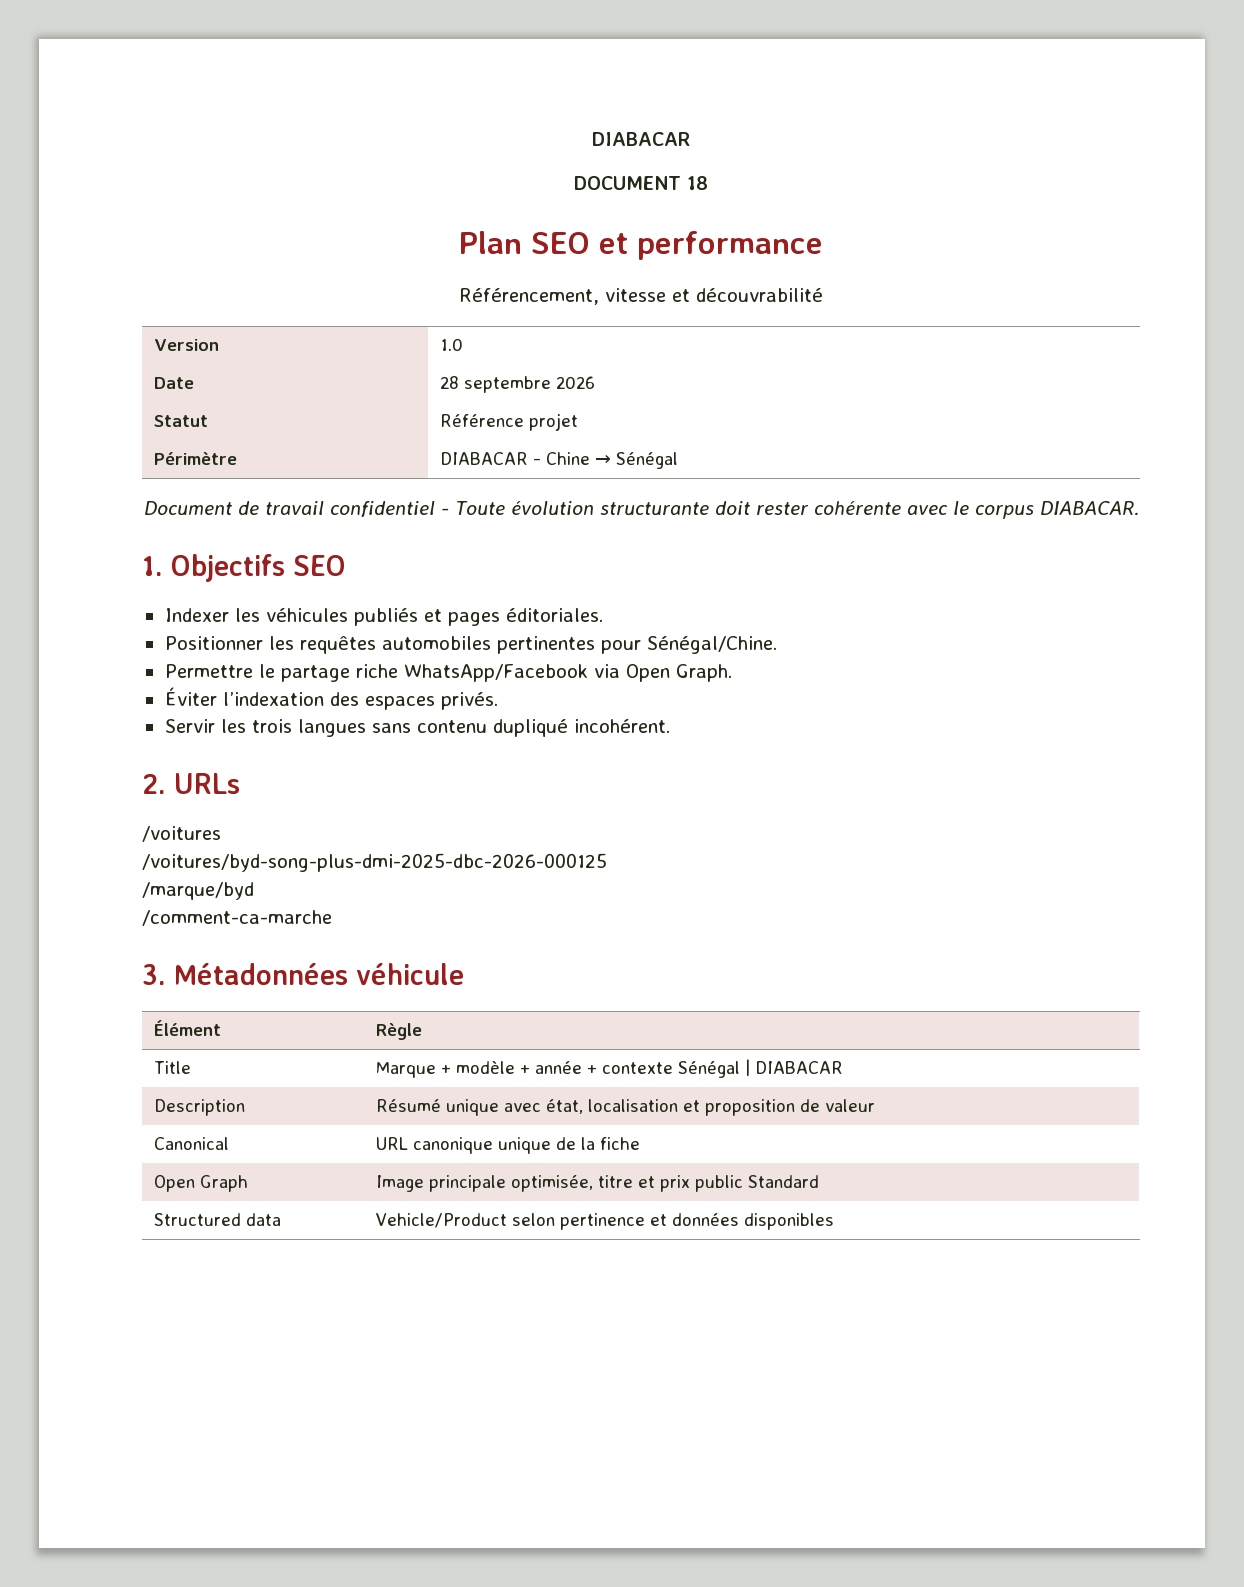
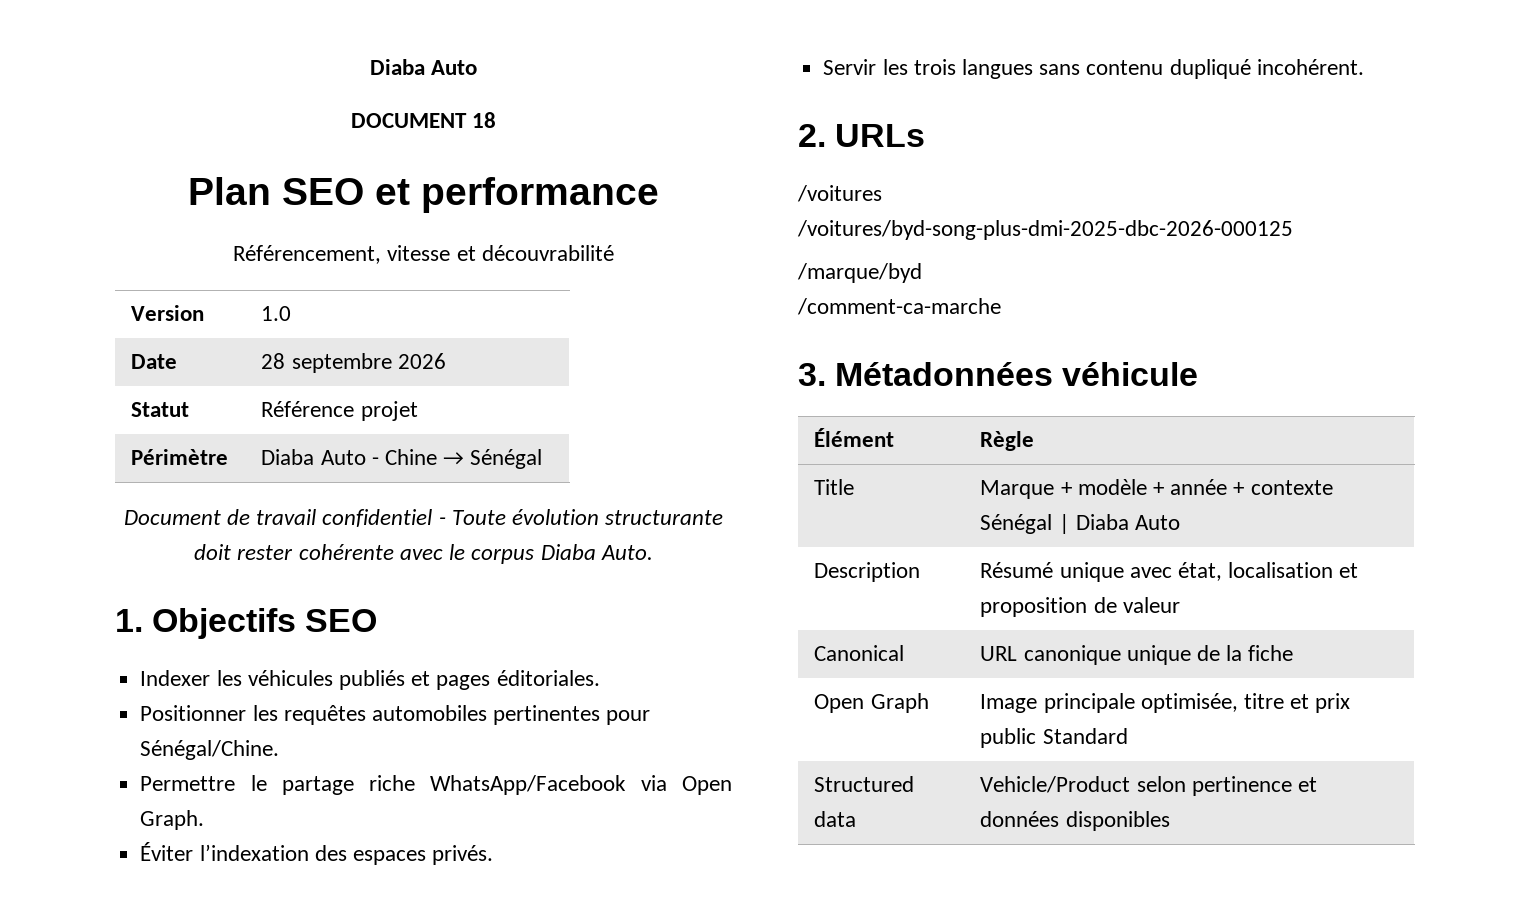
[592,132,690,146] DIABACAR -> [369,59,478,75] Diaba Auto
[440,452,529,465] DIABACAR -> [261,449,366,465] Diaba Auto
[1039,501,1139,516] DIABACAR. -> [540,544,653,560] Diaba Auto.
[755,1061,844,1074] DIABACAR -> [1075,514,1181,530] Diaba Auto

